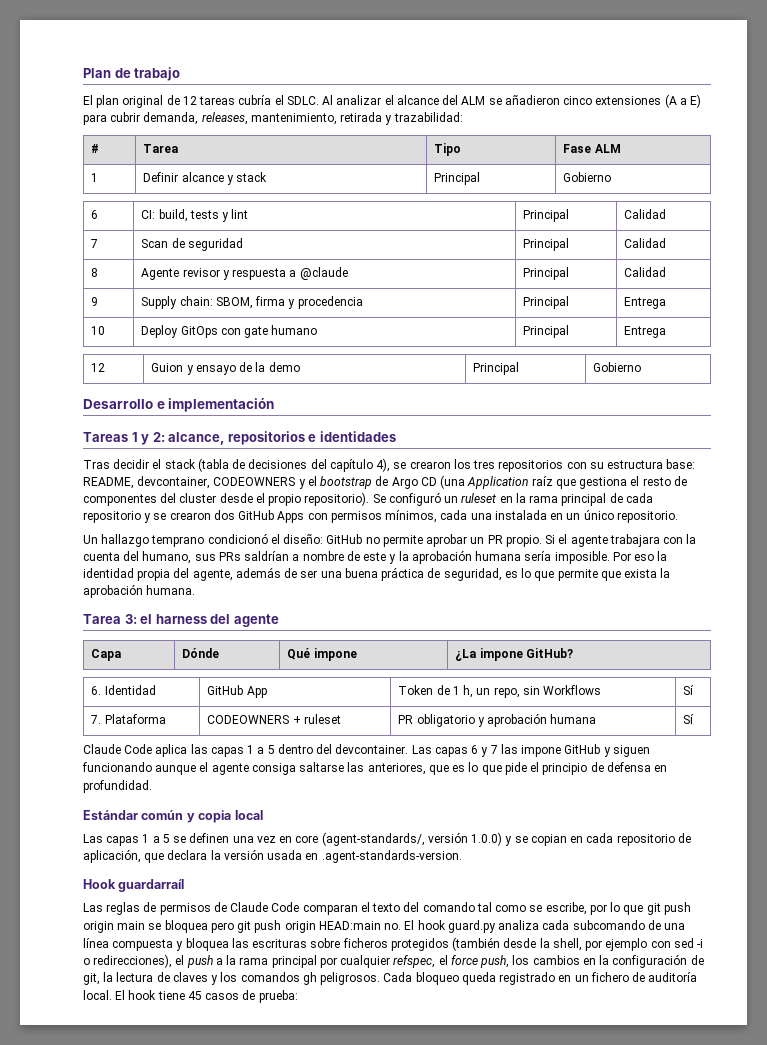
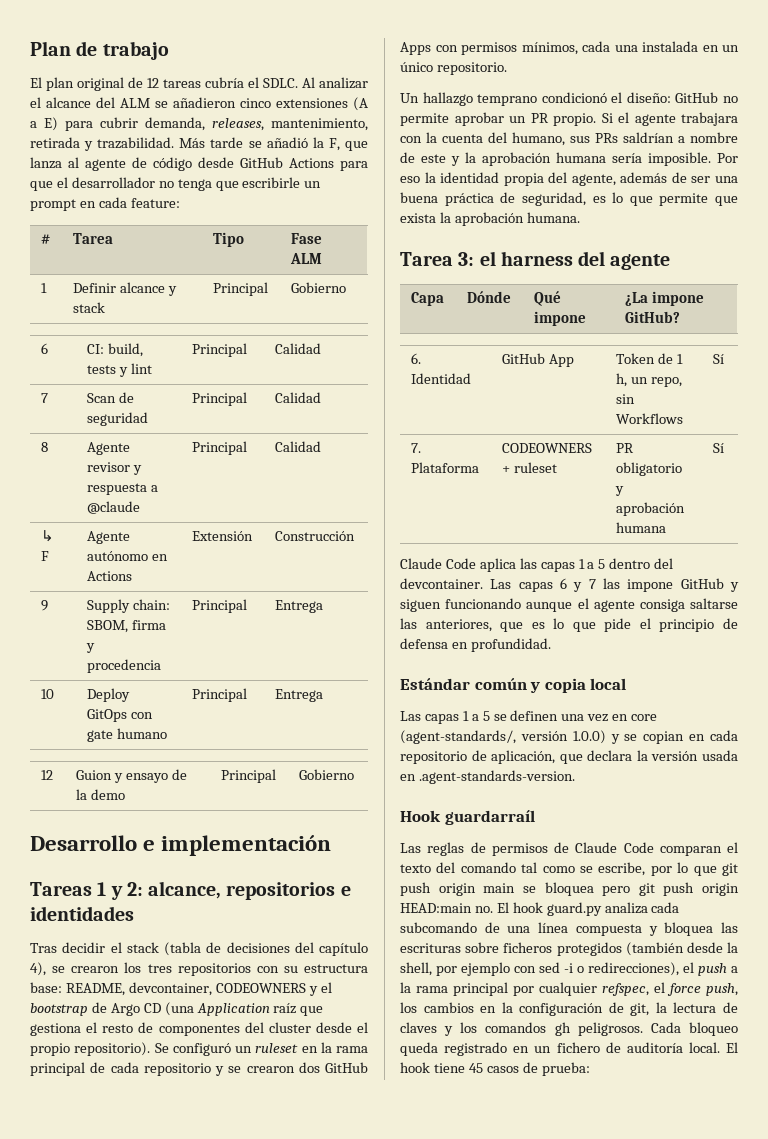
[393,112,463,122] trazabilidad: -> [97,137,368,151] [30,157,368,171] [30,177,322,191] [30,197,180,211] trazabilidad. Más tarde se añadió la F, que lanza al agente de código desde GitHub Actions para que el desarrollador no tenga que escribirle un prompt en cada feature:
(667, 272) none -> [41,530,55,542] [41,551,50,561] [87,531,131,544] [87,551,168,561] [87,571,133,581] [192,531,254,541] [275,531,356,541] // ↳ F | Agente autónomo en Actions | Extensión | Construcción

